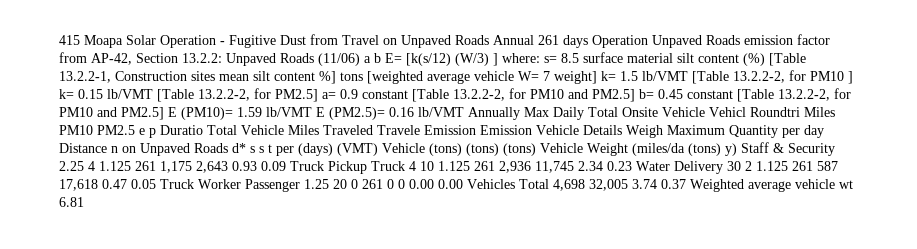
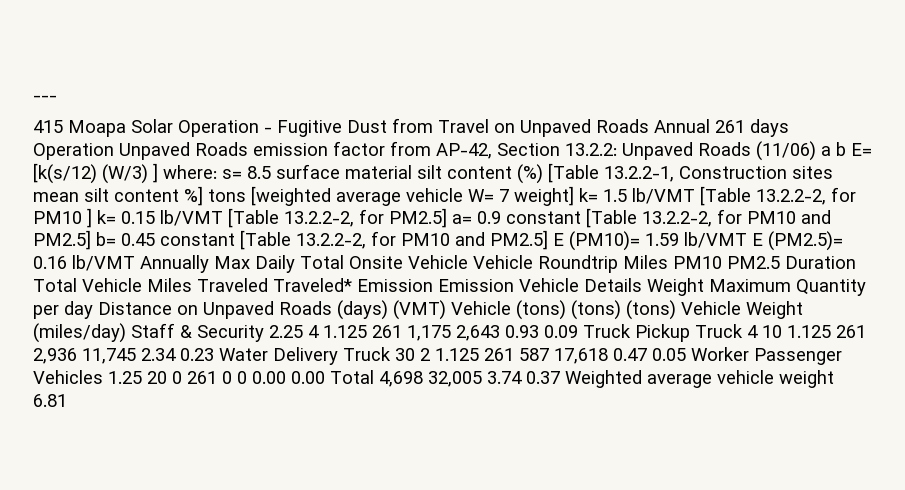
(59, 40) none -> [33,95,57,101] --- //
[709,107,800,117] Vehicl Roundtri -> [473,255,618,273] Vehicle Roundtrip
[139,125,203,138] e p Duratio -> [785,256,856,269] Duration
[377,125,420,135] Travele -> [273,278,352,292] Traveled*
[626,125,663,138] Weigh -> [647,278,704,296] Weight
[111,143,294,156] n on Unpaved Roads d* s s t per -> [177,301,332,319] on Unpaved Roads
[632,143,737,156] (miles/da (tons) y) -> [33,323,126,343] (miles/day)
(723, 167) none -> [343,347,391,361] Truck
[160,179,194,189] Truck -> (686, 354) none
(300, 185) none -> [33,370,103,384] Vehicles
[467,179,515,189] Vehicles -> (325, 377) none
[839,180,853,189] wt -> [779,370,834,388] weight

